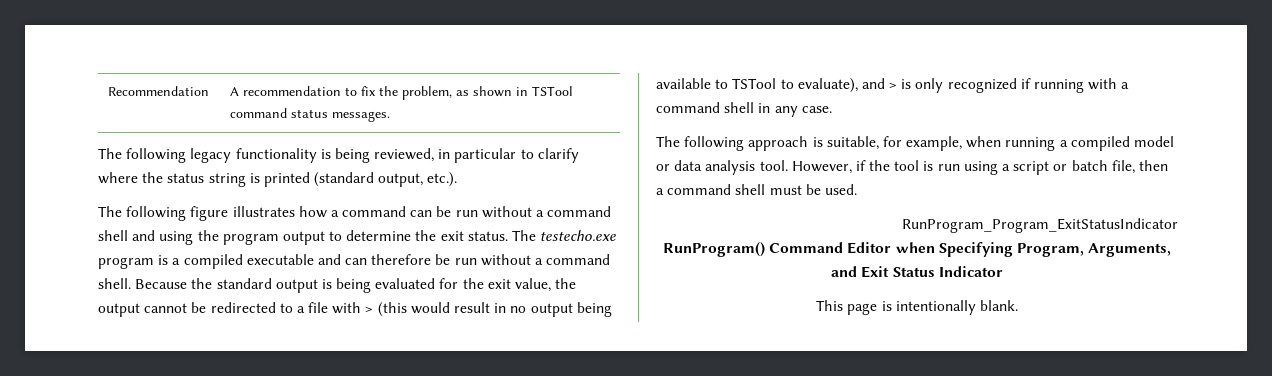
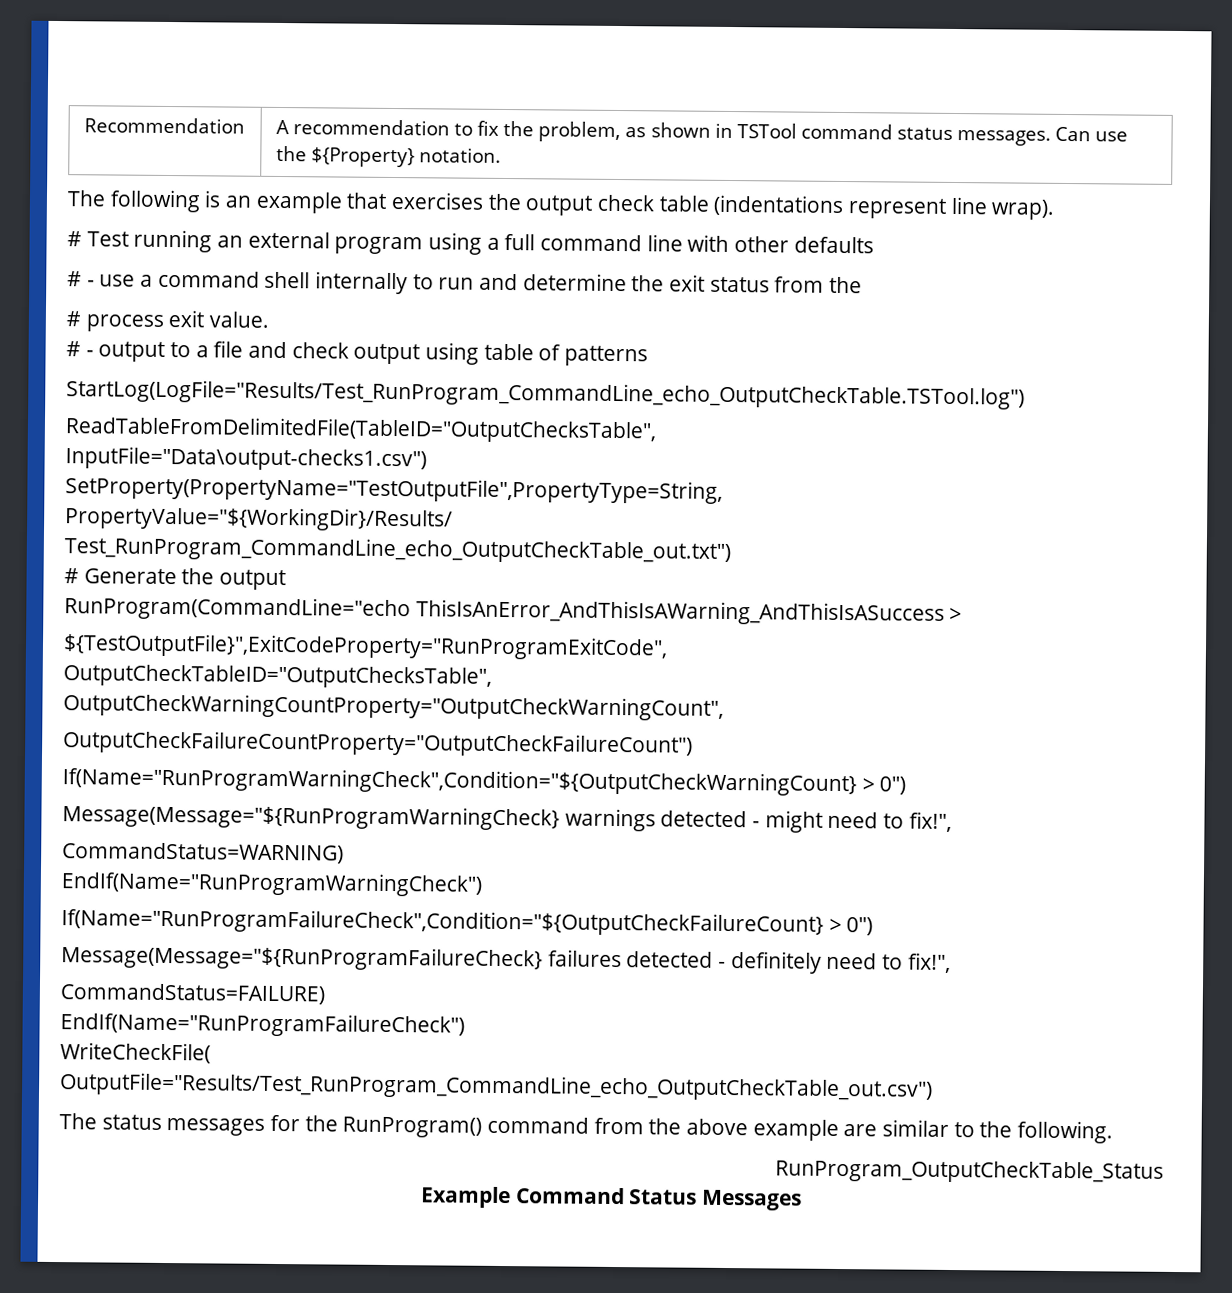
[98,148,579,163] [98,172,458,187] [98,206,612,221] [98,230,617,245] [98,254,611,269] [98,278,577,293] [98,302,612,317] [656,78,1130,93] [656,102,832,117] [656,136,1175,151] [656,160,1168,175] [656,184,857,195] [902,218,1178,233] [662,242,1172,257] [831,266,1003,278] [816,300,1018,315] // The following legacy functionality is being reviewed, in particular to clarify where the status string is printed (standard output, etc.). // The following figure illustrates how a command can be run without a command shell and using the program output to determine the exit status. The testecho.exe program is a compiled executable and can therefore be run without a command shell. Because the standard output is being evaluated for the exit value, the output cannot be redirected to a file with > (this would result in no output being available to TSTool to evaluate), and > is only recognized if running with a command shell in any case. // The following approach is suitable, for example, when running a compiled model or data analysis tool. However, if the tool is run using a script or batch file, then a command shell must be used. // RunProgram_Program_ExitStatusIndicator // RunProgram() Command Editor when Specifying Program, Arguments, and Exit Status Indicator // This page is intentionally blank. -> [1055,126,1129,142] [275,145,501,168] [67,189,1055,220] [67,229,874,255] [67,270,863,295] [66,310,270,332] [66,340,649,367] [66,379,1025,410] [65,416,657,444] [65,446,427,472] [65,476,723,504] [65,506,453,532] [64,536,731,565] [64,568,287,591] [64,596,963,626] [63,633,668,661] [63,664,492,689] [63,693,724,721] [63,730,693,758] [62,767,907,797] [62,804,952,833] [62,842,344,864] [61,871,482,897] [61,908,874,937] [61,945,951,974] [60,983,325,1005] [60,1012,465,1038] [60,1042,211,1064] [59,1072,933,1102] [59,1113,1114,1144] [775,1159,1165,1184] [420,1186,803,1211] Can use the ${Property} notation. // The following is an example that exercises the output check table (indentations represent line wrap). // # Test running an external program using a full command line with other defaults // # - use a command shell internally to run and determine the exit status from the // # process exit value. // # - output to a file and check output using table of patterns // StartLog(LogFile="Results/Test_RunProgram_CommandLine_echo_OutputCheckTable.TSTool.log") // ReadTableFromDelimitedFile(TableID="OutputChecksTable", // InputFile="Data\output-checks1.csv") // SetProperty(PropertyName="TestOutputFile",PropertyType=String, // PropertyValue="${WorkingDir}/Results/ // Test_RunProgram_CommandLine_echo_OutputCheckTable_out.txt") // # Generate the output // RunProgram(CommandLine="echo ThisIsAnError_AndThisIsAWarning_AndThisIsASuccess > // ${TestOutputFile}",ExitCodeProperty="RunProgramExitCode", // OutputCheckTableID="OutputChecksTable", // OutputCheckWarningCountProperty="OutputCheckWarningCount", // OutputCheckFailureCountProperty="OutputCheckFailureCount") // If(Name="RunProgramWarningCheck",Condition="${OutputCheckWarningCount} > 0") // Message(Message="${RunProgramWarningCheck} warnings detected - might need to fix!", // CommandStatus=WARNING) // EndIf(Name="RunProgramWarningCheck") // If(Name="RunProgramFailureCheck",Condition="${OutputCheckFailureCount} > 0") // Message(Message="${RunProgramFailureCheck} failures detected - definitely need to fix!", // CommandStatus=FAILURE) // EndIf(Name="RunProgramFailureCheck") // WriteCheckFile( // OutputFile="Results/Test_RunProgram_CommandLine_echo_OutputCheckTable_out.csv") // The status messages for the RunProgram() command from the above example are similar to the following. // RunProgram_OutputCheckTable_Status // Example Command Status Messages

